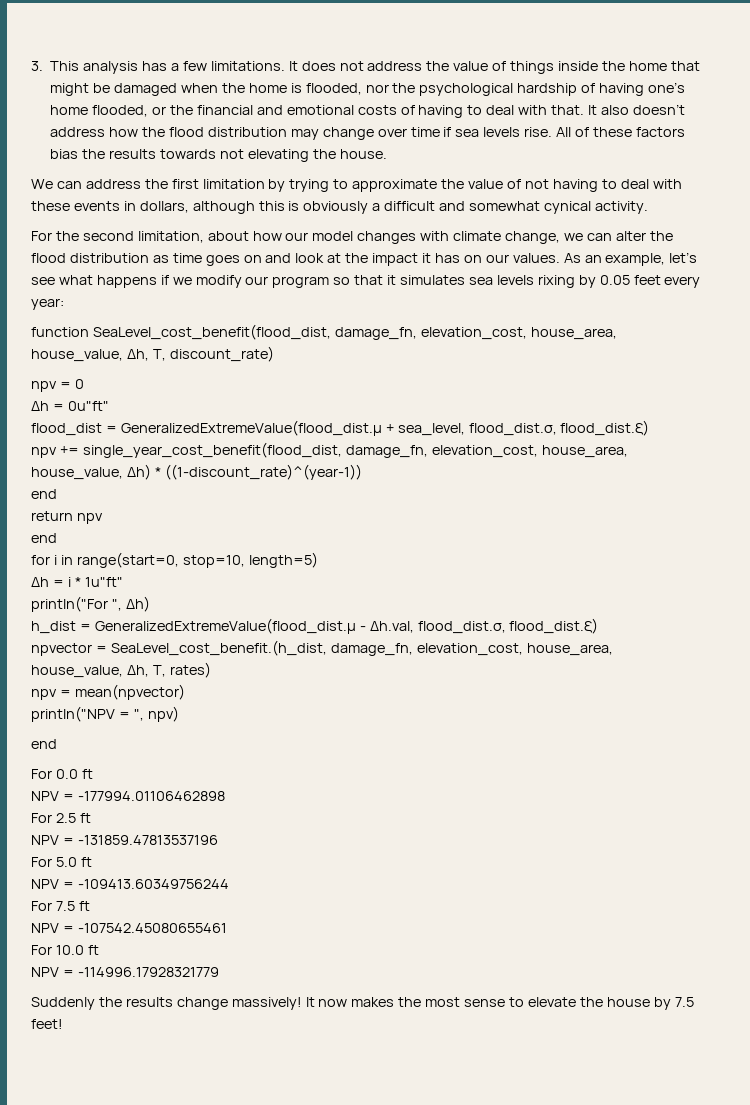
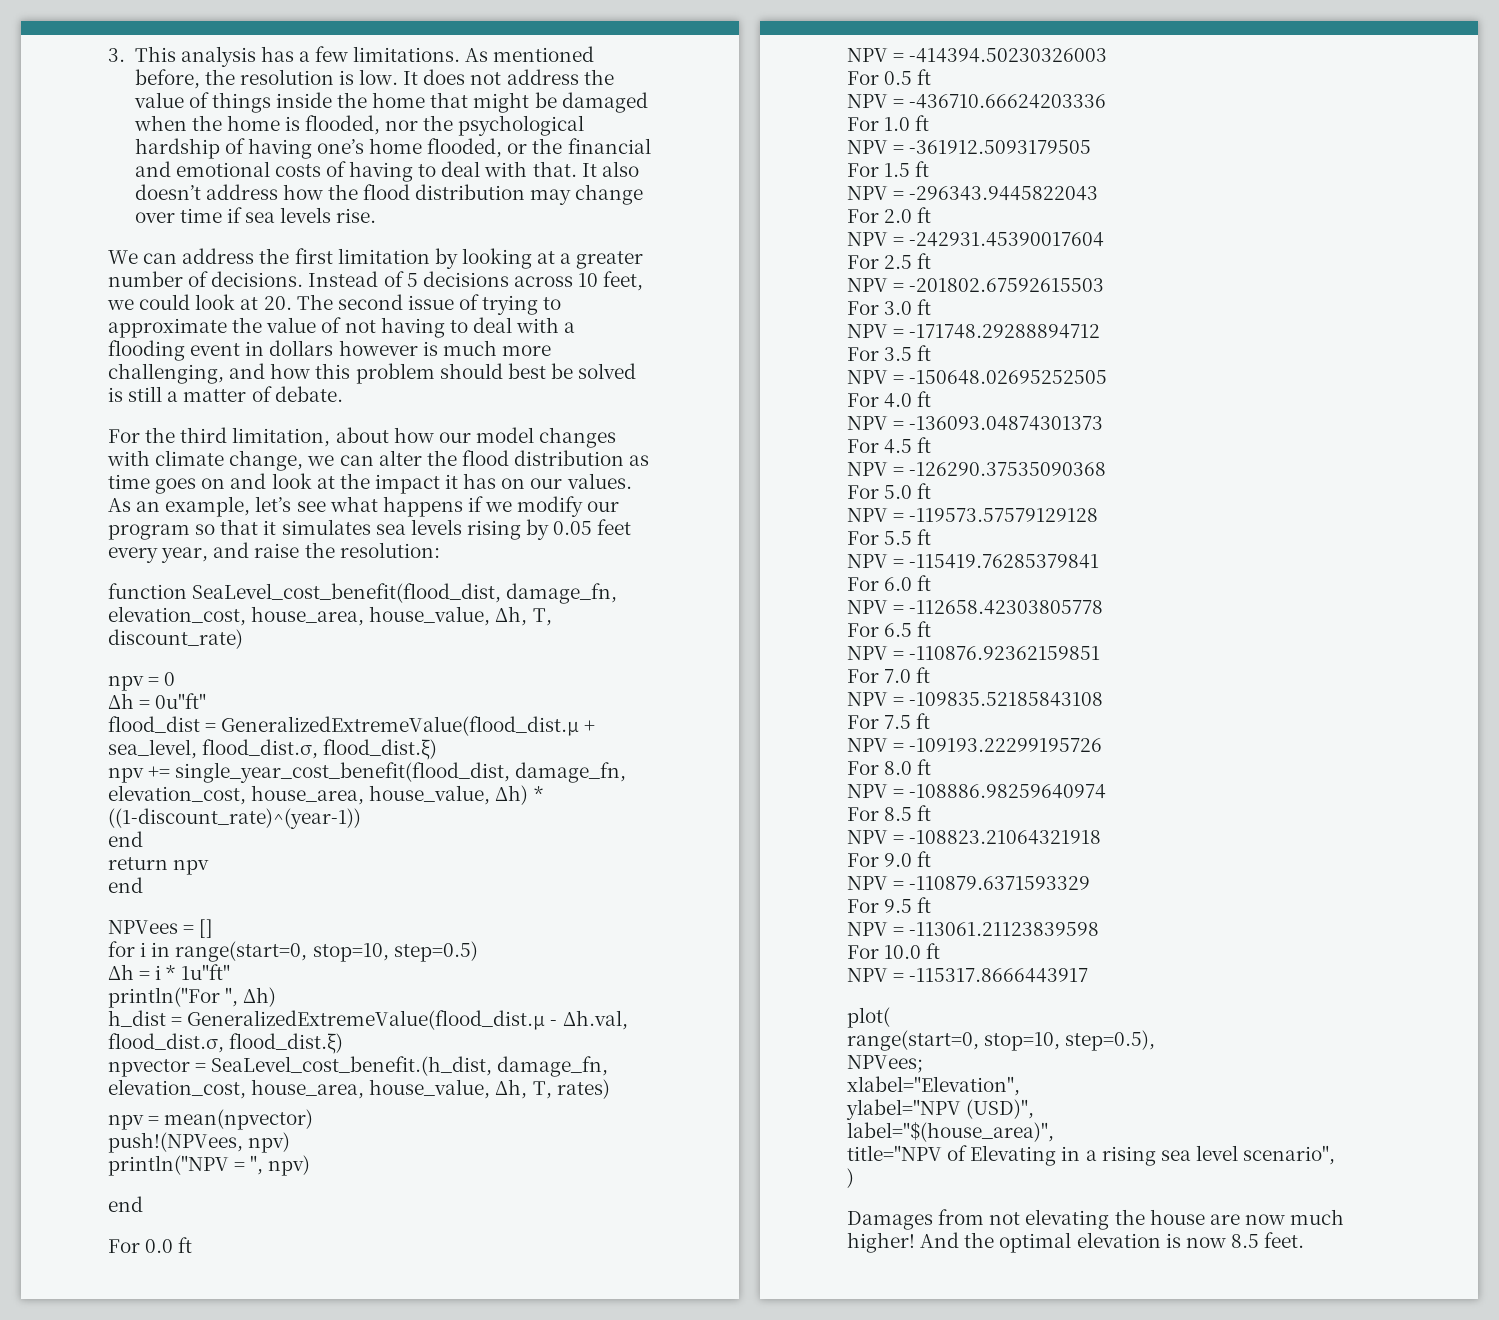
(285, 66) none -> [465,46,595,62] [134,69,399,89] As mentioned before, the resolution is low.
[556,127,685,137] [50,149,387,162] All of these factors bias the results towards not elevating the house. -> (377, 215) none
(286, 185) none -> [461,248,644,269] [108,271,644,291] [107,294,480,310] looking at a greater number of decisions. Instead of 5 decisions across 10 feet, we could look at 20. The second issue of
[31,201,648,214] these events in dollars, although this is obviously a difficult and somewhat cynical activity. -> [564,322,576,333] [108,340,551,361] [108,363,637,384] [108,386,343,402] a flooding event in dollars however is much more challenging, and how this problem should best be solved is still a matter of debate.
[82,231,134,241] second -> [180,427,228,443] third
[537,275,575,288] rixing -> [466,520,521,540] rising
[31,298,64,310] year: -> [161,542,440,563] year, and raise the resolution:
(57, 538) none -> [108,919,214,938] // NPVees = []
[248,552,318,568] length=5) -> [393,941,478,962] step=0.5)
(185, 692) none -> [108,1132,291,1153] // push!(NPVees, npv)
[77,791,225,801] -177994.01106462898 -> [909,48,1108,63] [847,69,932,85] [847,94,1107,109] [847,115,930,131] [847,140,1092,154] [847,161,930,177] [847,186,1099,201] [847,207,932,223] [847,232,1105,247] -414394.50230326003 // For 0.5 ft // NPV = -436710.66624203336 // For 1.0 ft // NPV = -361912.5093179505 // For 1.5 ft // NPV = -296343.9445822043 // For 2.0 ft // NPV = -242931.45390017604
[77,835,218,845] -131859.47813537196 -> [909,278,1105,292] [847,299,932,315] [847,324,1101,339] [847,345,932,361] [847,370,1108,385] [847,391,932,408] [847,416,1104,431] [847,437,932,454] [847,462,1107,476] -201802.67592615503 // For 3.0 ft // NPV = -171748.29288894712 // For 3.5 ft // NPV = -150648.02695252505 // For 4.0 ft // NPV = -136093.04874301373 // For 4.5 ft // NPV = -126290.37535090368
[77,879,229,889] -109413.60349756244 -> [909,508,1099,522] [847,529,932,545] [847,554,1100,569] [847,575,932,591] [847,600,1104,615] [847,621,932,637] [847,646,1101,660] [847,667,931,683] [847,692,1104,707] -119573.57579129128 // For 5.5 ft // NPV = -115419.76285379841 // For 6.0 ft // NPV = -112658.42303805778 // For 6.5 ft // NPV = -110876.92362159851 // For 7.0 ft // NPV = -109835.52185843108
[77,923,227,933] -107542.45080655461 -> [909,738,1103,752] [847,759,932,775] [847,784,1107,799] [847,805,932,821] [847,830,1102,845] [847,851,932,867] [847,876,1091,890] [847,897,932,913] [847,922,1100,936] -109193.22299195726 // For 8.0 ft // NPV = -108886.98259640974 // For 8.5 ft // NPV = -108823.21064321918 // For 9.0 ft // NPV = -110879.6371593329 // For 9.5 ft // NPV = -113061.21123839598
[77,967,219,977] [31,997,694,1010] [31,1019,63,1029] -114996.17928321779 // Suddenly the results change massively! It now makes the most sense to elevate the house by 7.5 feet! -> [909,968,1089,983] [847,1007,890,1028] [847,1030,1156,1051] [847,1055,923,1073] [847,1076,1020,1096] [846,1099,1035,1120] [847,1122,1054,1142] [847,1145,1336,1166] [847,1168,854,1188] [847,1209,1345,1230] [847,1232,1305,1253] -115317.8666443917 // plot( // range(start=0, stop=10, step=0.5), // NPVees; // xlabel="Elevation", // ylabel="NPV (USD)", // label="$(house_area)", // title="NPV of Elevating in a rising sea level scenario", // ) // Damages from not elevating the house are now much higher! And the optimal elevation is now 8.5 feet.

